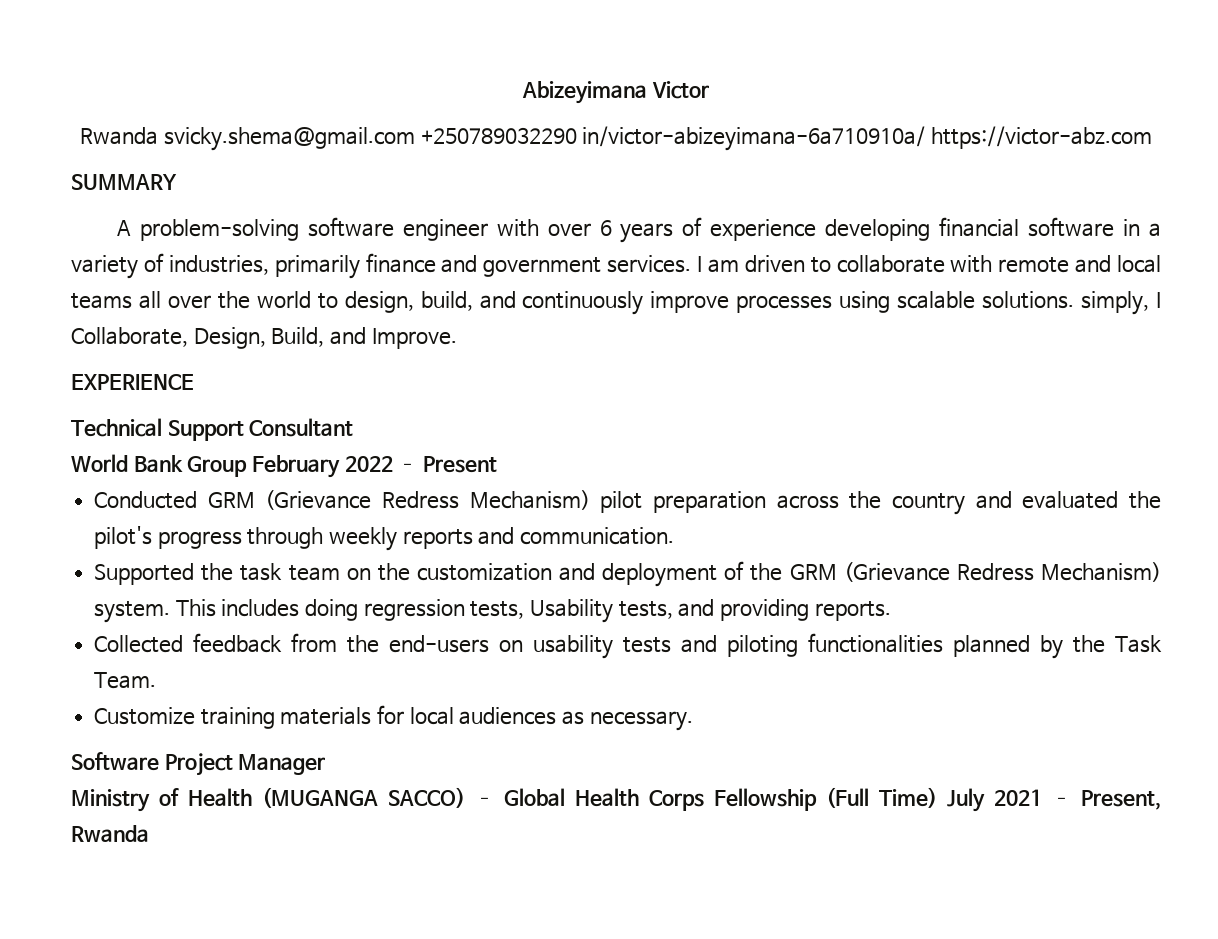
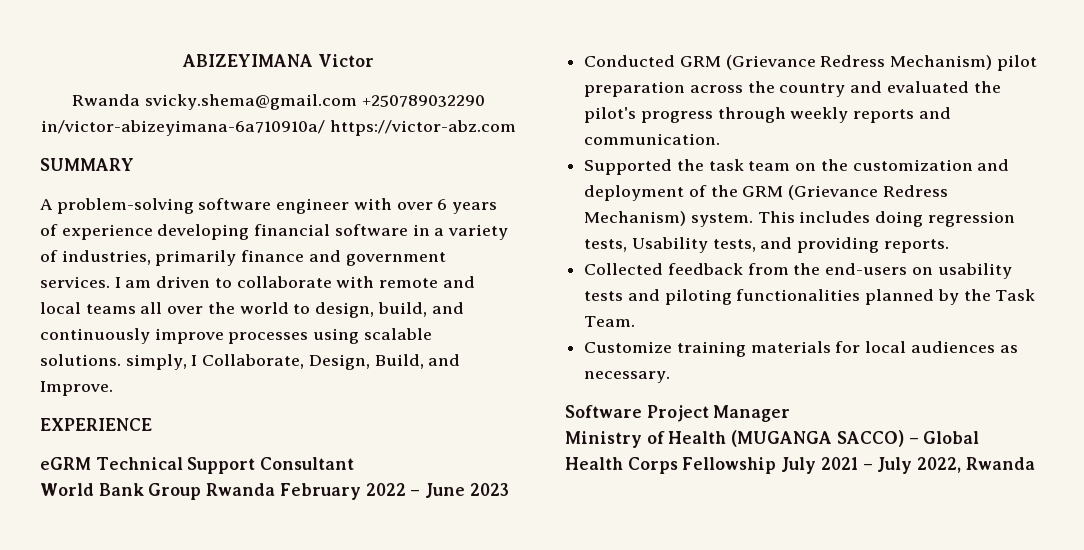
[522,81,648,104] Abizeyimana -> [182,54,314,67] ABIZEYIMANA
(194, 382) none -> [40,457,91,470] eGRM
(248, 466) none -> [206,483,276,496] Rwanda
[422,456,497,473] Present -> [425,483,509,498] June 2023
[826,787,938,808] (Full Time) -> (777, 465) none
[1081,790,1162,810] Present, -> [877,457,962,474] July 2022,

